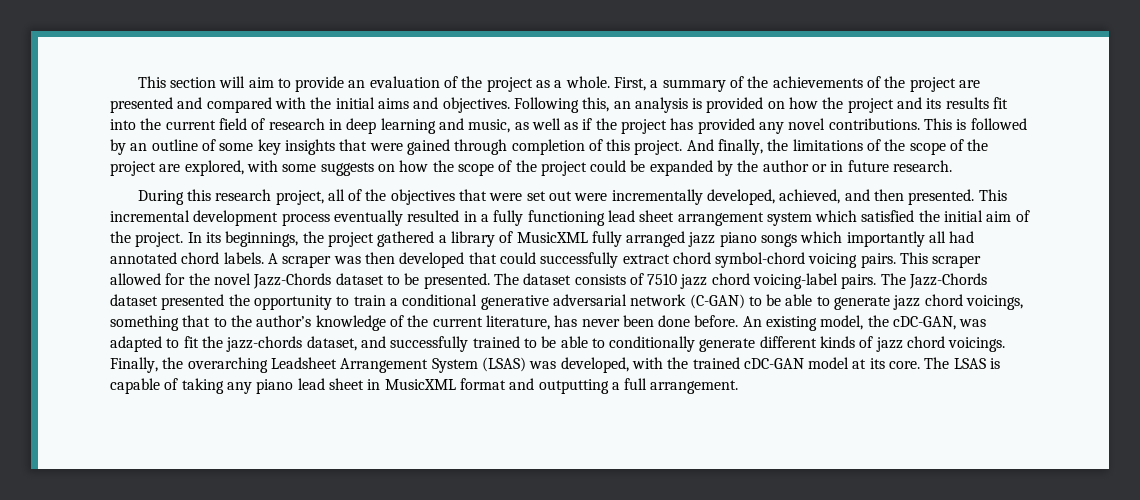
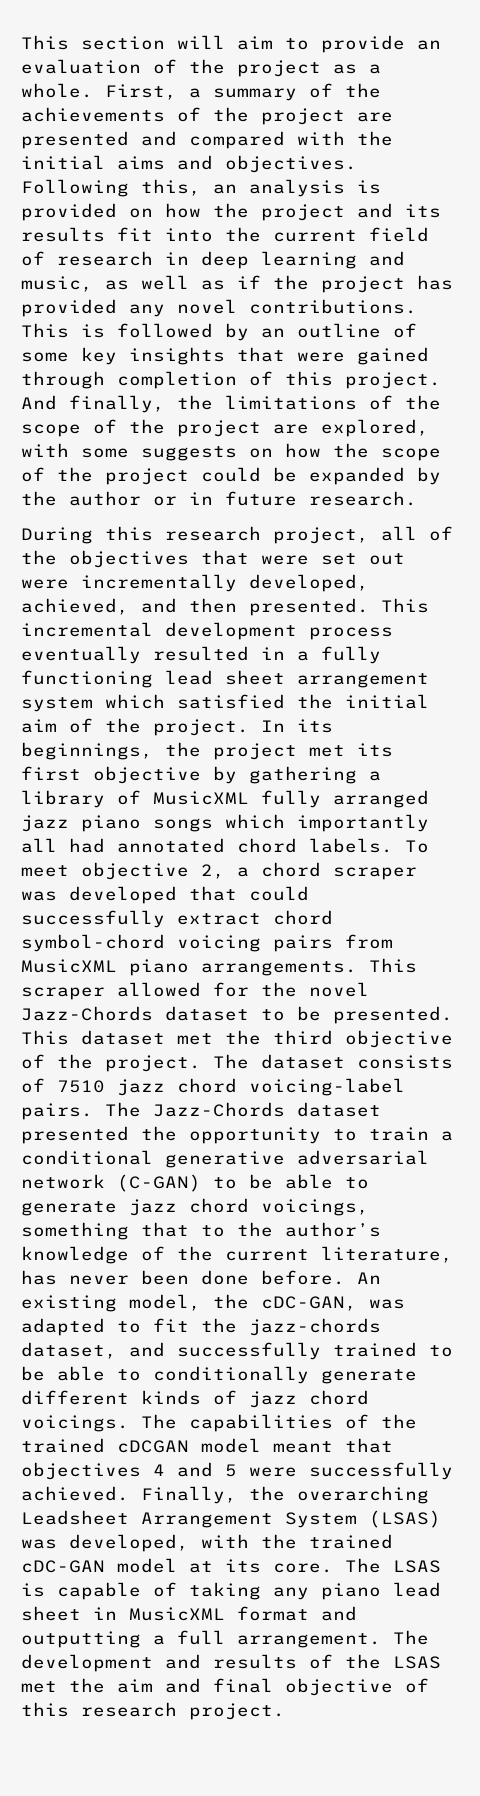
[377,231,435,247] gathered -> [309,743,393,757] [21,766,357,784] met its first objective by gathering
[267,253,278,264] A -> [405,840,429,853] [21,862,321,880] To meet objective 2, a chord
[364,252,395,264] then -> (57, 896) none
[860,253,896,268] pairs. -> [273,934,393,952] [21,959,357,976] pairs from MusicXML piano arrangements.
(490, 281) none -> [21,1030,453,1048] [21,1054,201,1072] This dataset met the third objective of the project.
(1006, 344) none -> [141,1414,417,1432] [21,1438,393,1453] [21,1462,453,1480] [21,1486,129,1501] The capabilities of the trained cDCGAN model meant that objectives 4 and 5 were successfully achieved.
(739, 387) none -> [393,1630,429,1645] [21,1654,441,1672] [21,1678,429,1696] [21,1702,285,1720] The development and results of the LSAS met the aim and final objective of this research project.

